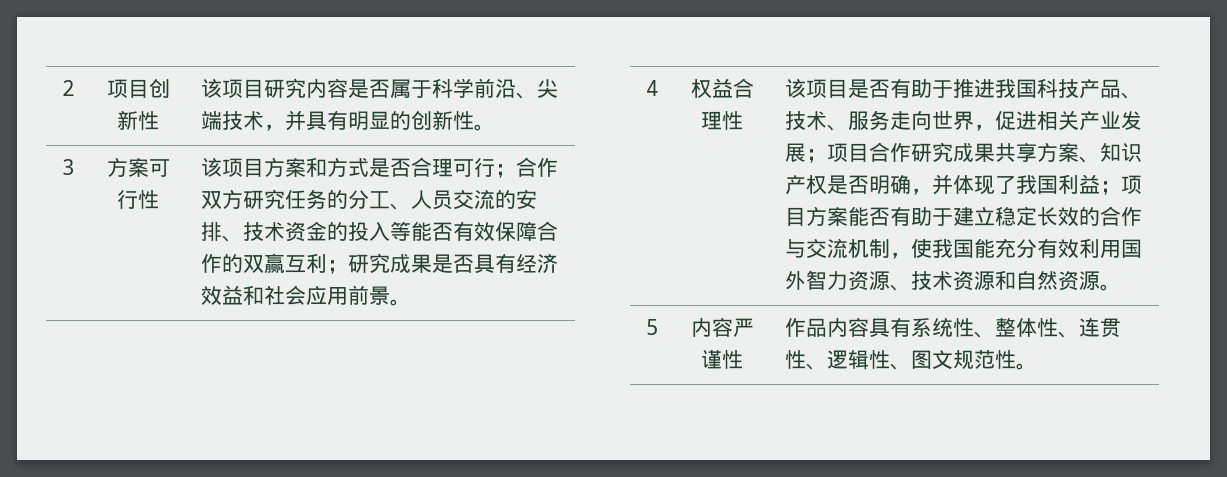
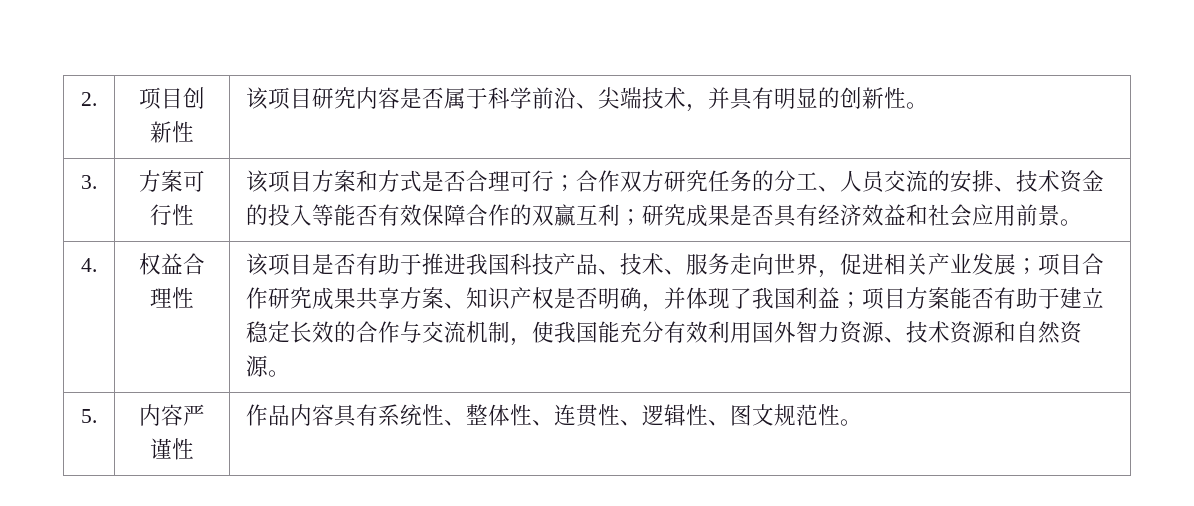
[61,80,75,96] 2 -> [81,92,97,106] 2.
[61,159,75,175] 3 -> [81,175,97,189] 3.
[645,80,659,96] 4 -> [81,258,97,272] 4.
[645,319,659,335] 5 -> [81,409,97,423] 5.

